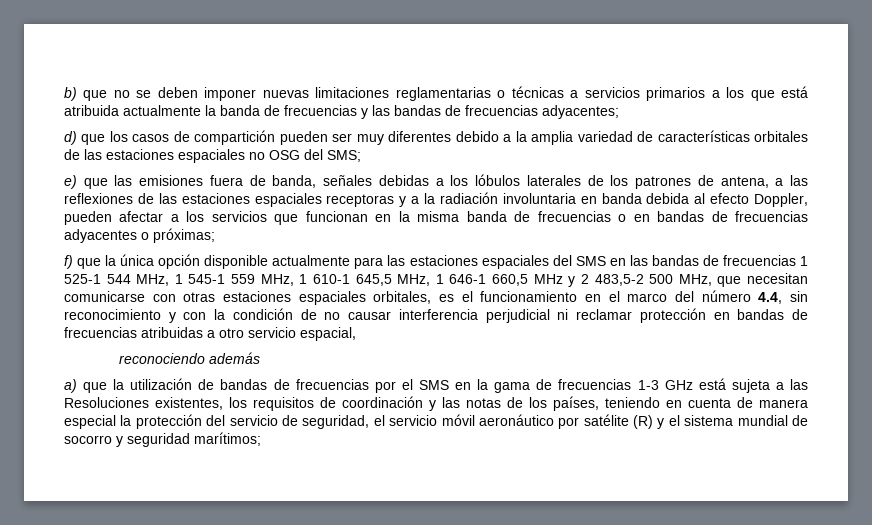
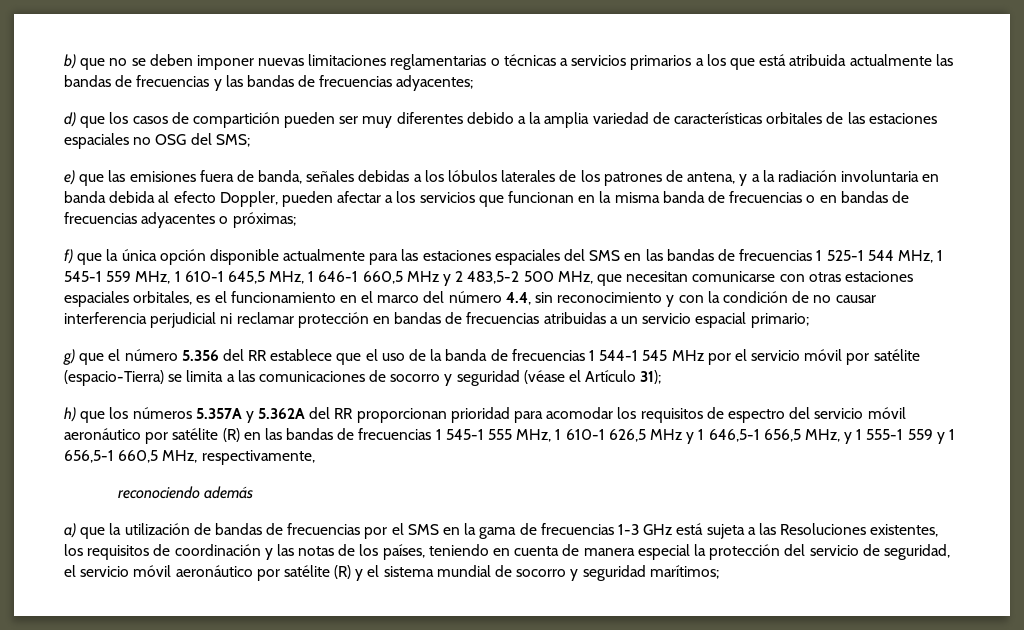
[205,105,260,116] la banda -> [935,54,953,66] [64,75,111,87] las bandas
[775,175,808,186] [64,193,395,207] a las reflexiones de las estaciones espaciales receptoras -> (736, 178) none
[219,327,356,341] otro servicio espacial, -> [621,312,809,328] [63,349,920,365] [64,370,662,386] [64,407,906,423] [64,428,955,444] [64,450,315,465] un servicio espacial primario; // g) que el número 5.356 del RR establece que el uso de la banda de frecuencias 1 544-1 545 MHz por el servicio móvil por satélite (espacio-Tierra) se limita a las comunicaciones de socorro y seguridad (véase el Artículo 31); // h) que los números 5.357A y 5.362A del RR proporcionan prioridad para acomodar los requisitos de espectro del servicio móvil aeronáutico por satélite (R) en las bandas de frecuencias 1 545-1 555 MHz, 1 610-1 626,5 MHz y 1 646,5-1 656,5 MHz, y 1 555-1 559 y 1 656,5-1 660,5 MHz, respectivamente,

